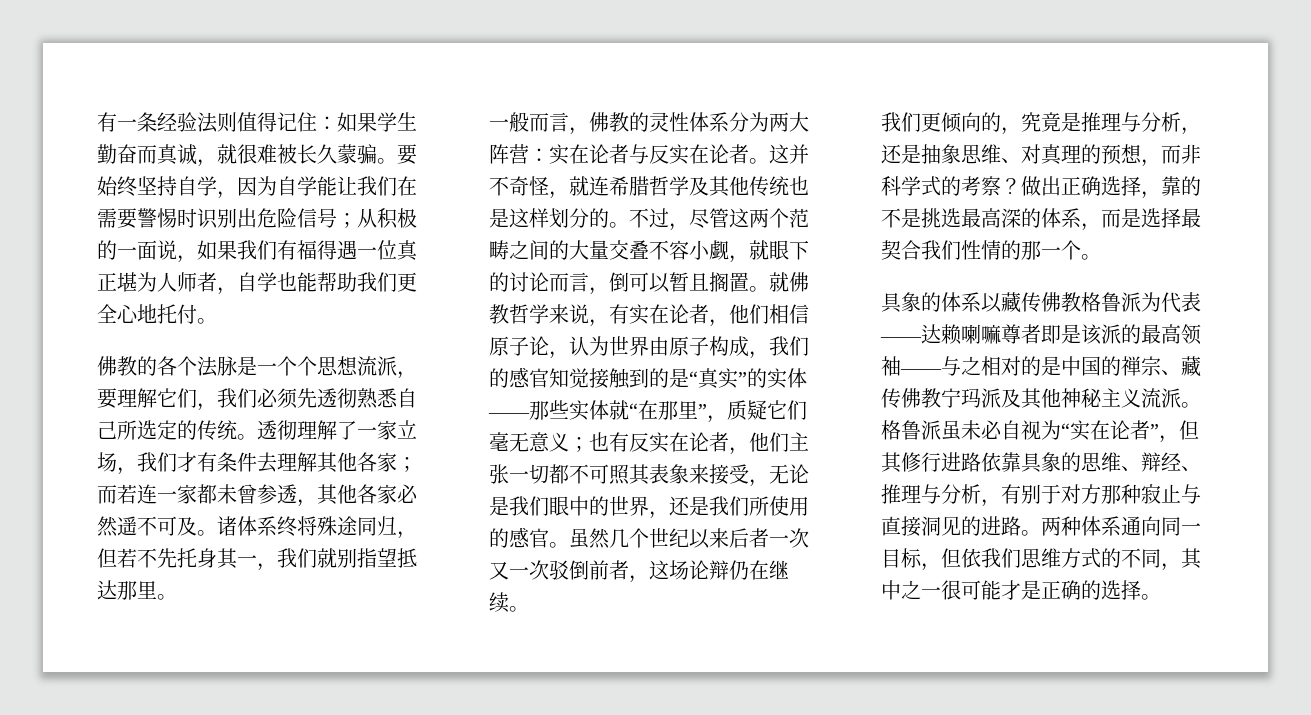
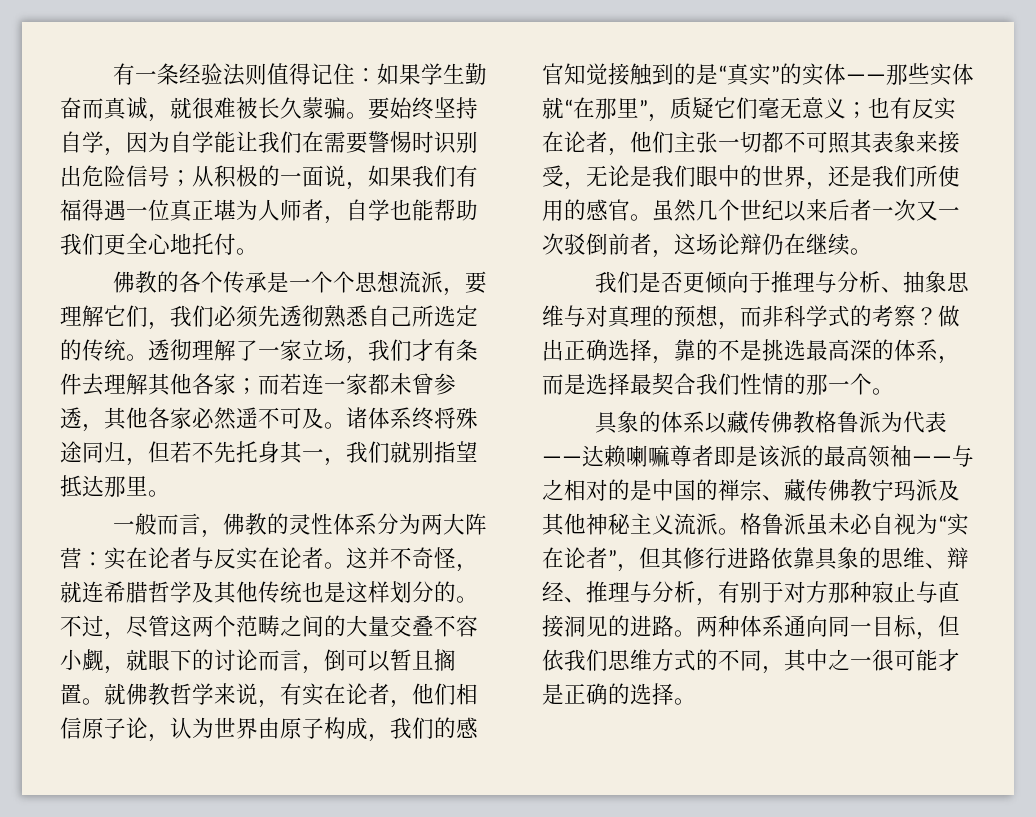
[197,356,237,377] 法脉 -> [222,271,267,293] 传承
[921,112,1201,135] [881,144,921,164] 更倾向的，究竟是推理与分析，还是 -> [638,271,903,294] 是否更倾向于推理与分析、
[1001,158,1021,163] 、 -> [564,305,586,327] 与

